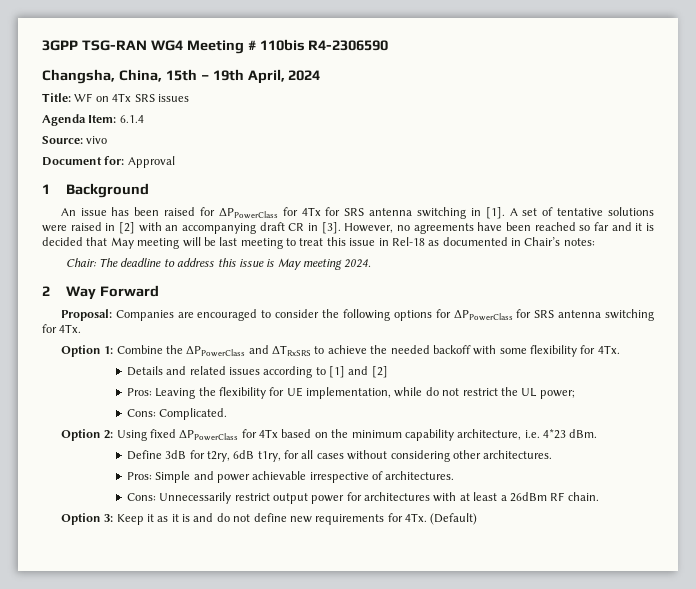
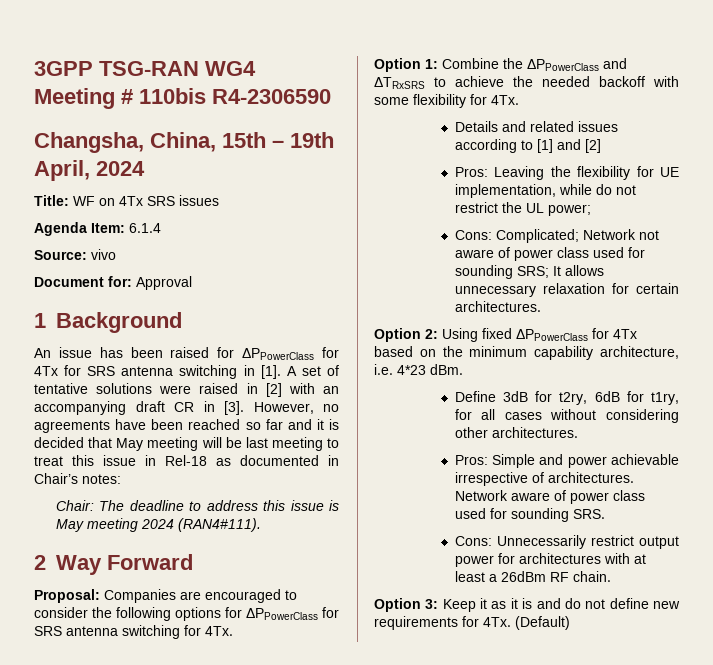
[344,259,372,268] 2024. -> [140,518,261,532] 2024 (RAN4#111).
[159,408,228,420] Complicated. -> [495,229,659,243] [454,247,645,261] [454,265,604,279] [454,283,679,297] [454,301,541,312] Complicated; Network not aware of power class used for sounding SRS; It allows unnecessary relaxation for certain architectures.
(255, 454) none -> [626,391,644,402] for
(455, 475) none -> [454,490,645,504] [454,508,605,522] Network aware of power class used for sounding SRS.

